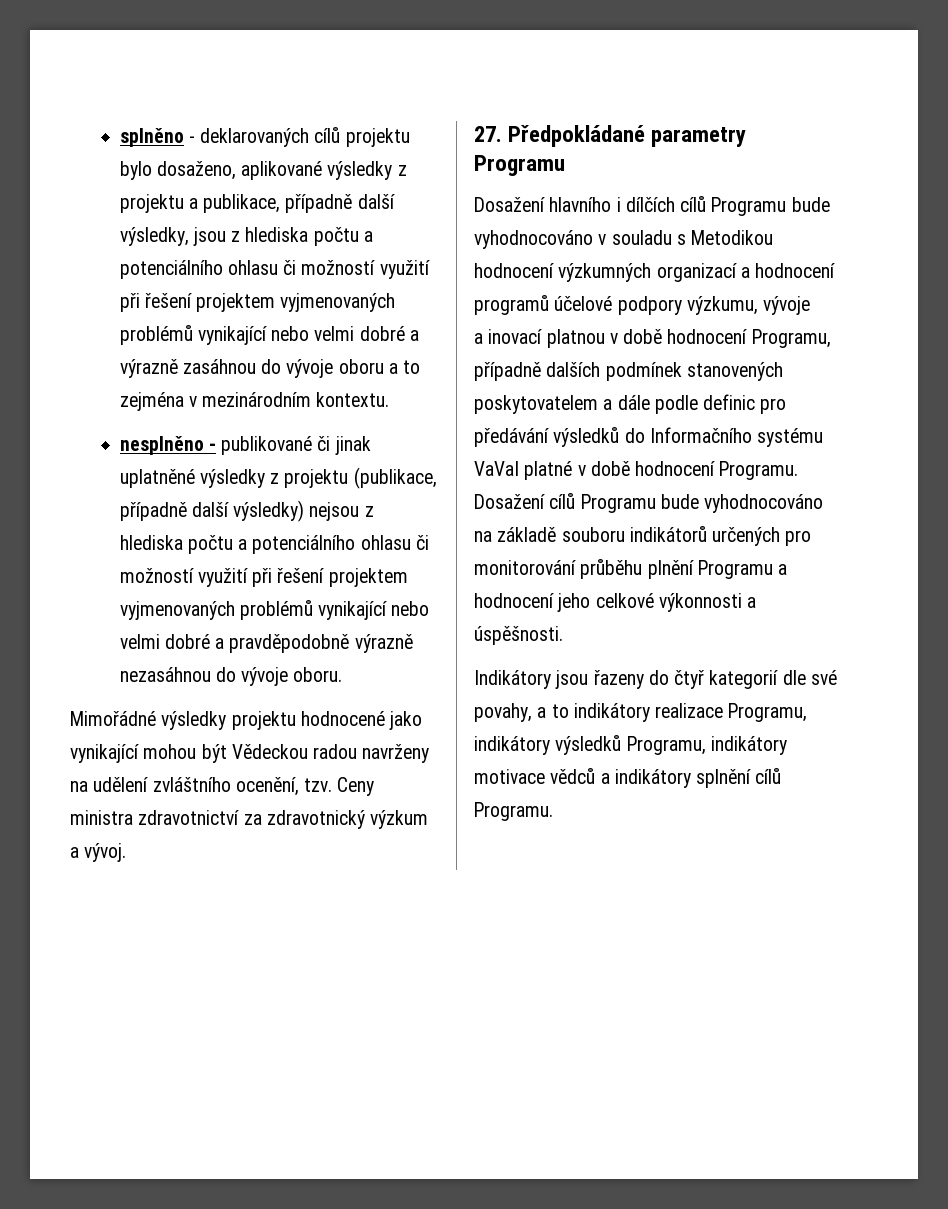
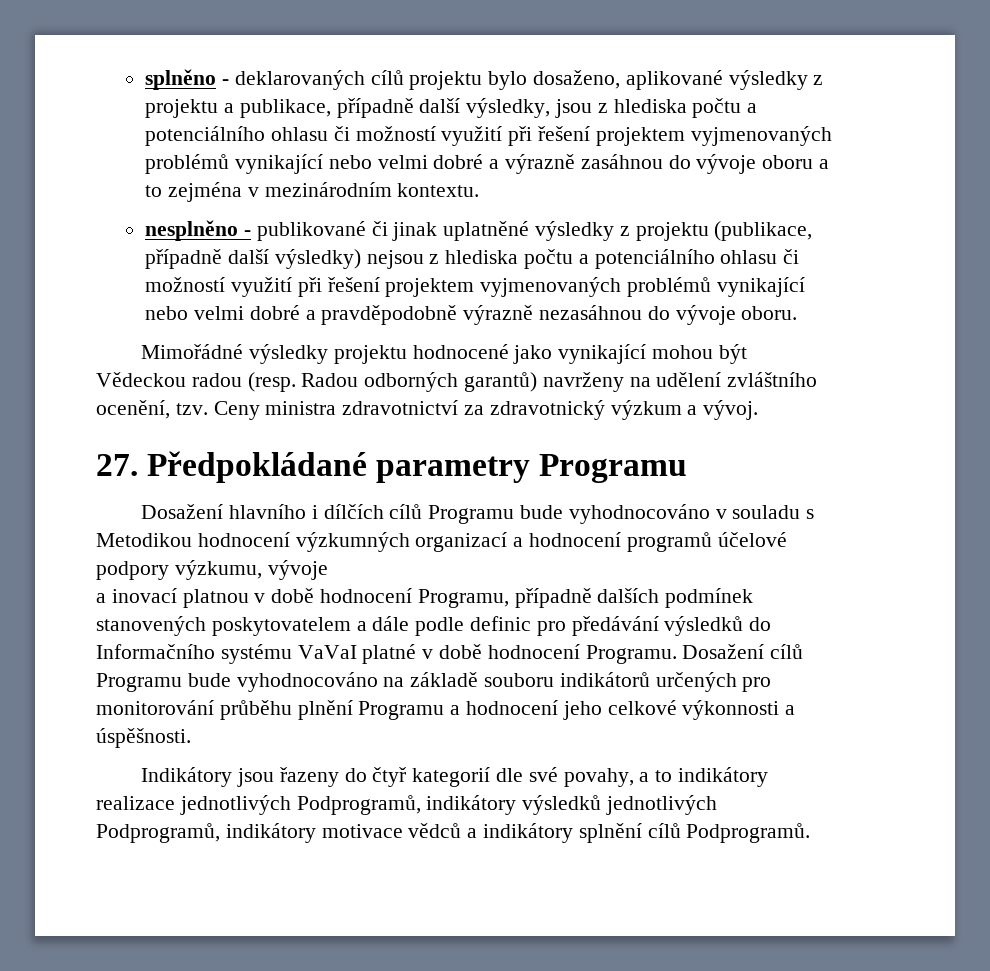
(358, 751) none -> [247,372,538,392] (resp. Radou odborných garantů)
[728,703,808,722] [474,735,706,755] Programu, indikátory výsledků Programu, -> [179,795,718,815] [96,823,220,843] jednotlivých Podprogramů, indikátory výsledků jednotlivých Podprogramů,
[474,802,553,821] Programu. -> [686,823,811,843] Podprogramů.

